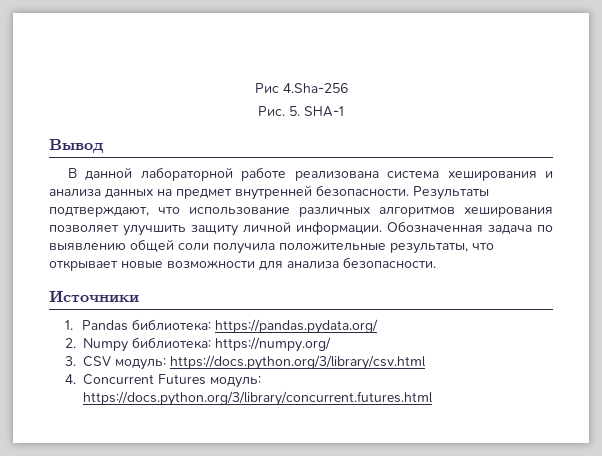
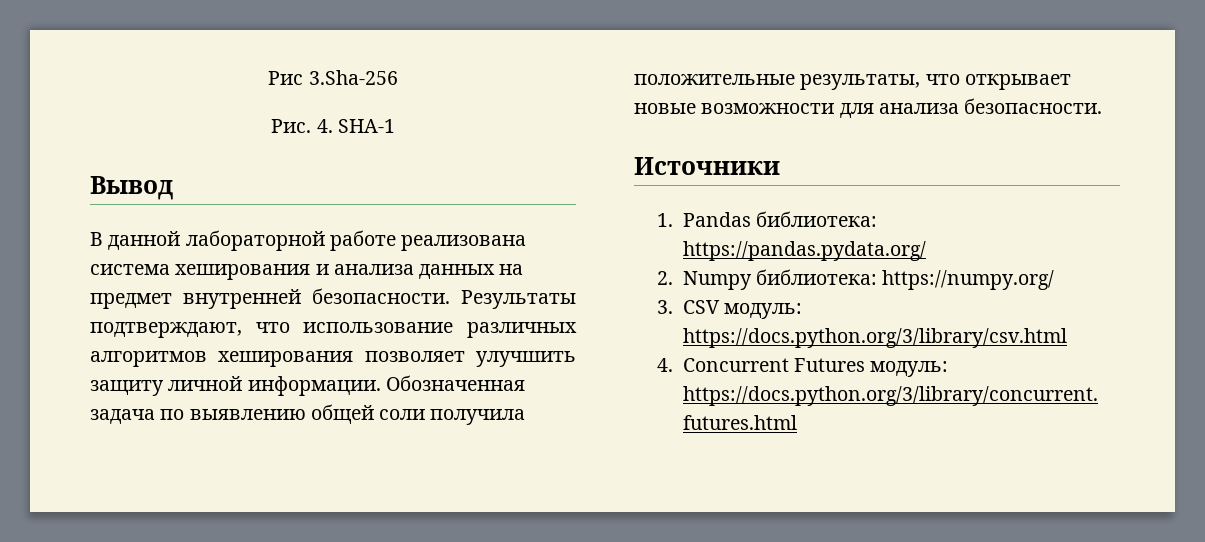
[282,83,348,93] 4.Sha-256 -> [308,70,398,85] 3.Sha-256
[289,106,300,116] 5. -> [316,119,333,133] 4.

